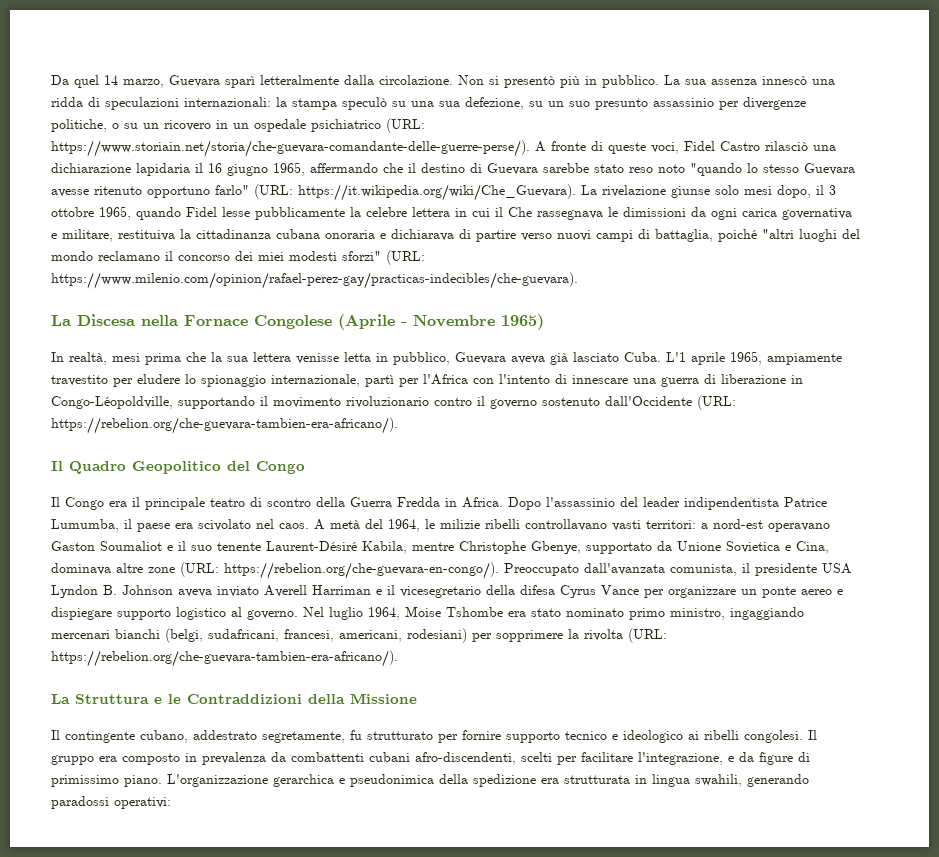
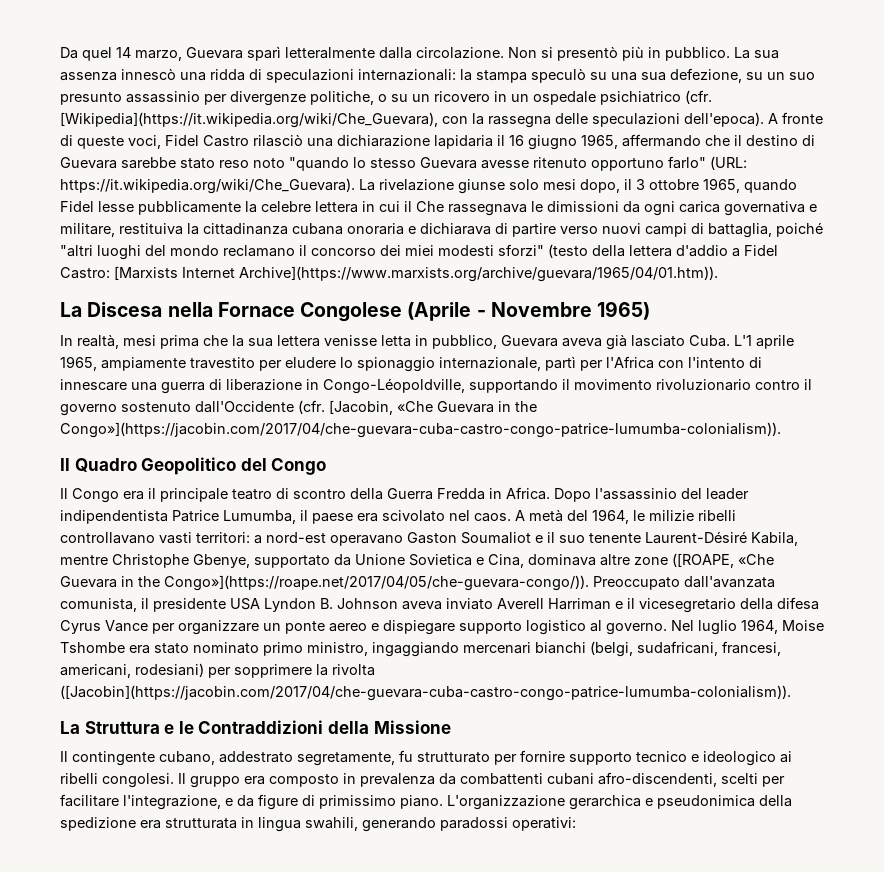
[386,118,425,133] [51,140,530,157] (URL: https://www.storiain.net/storia/che-guevara-comandante-delle-guerre-perse/). -> [685,90,712,104] [60,112,764,128] (cfr. [Wikipedia](https://it.wikipedia.org/wiki/Che_Guevara), con la rassegna delle speculazioni dell'epoca).
[386,250,425,265] [51,272,578,289] (URL: https://www.milenio.com/opinion/rafael-perez-gay/practicas-indecibles/che-guevara). -> [548,244,778,258] [60,266,718,282] (testo della lettera d'addio a Fidel Castro: [Marxists Internet Archive](https://www.marxists.org/archive/guevara/1965/04/01.htm)).
[697,395,736,410] [51,417,398,434] (URL: https://rebelion.org/che-guevara-tambien-era-africano/). -> [298,400,537,415] [60,422,781,438] (cfr. [Jacobin, «Che Guevara in the Congo»](https://jacobin.com/2017/04/che-guevara-cuba-castro-congo-patrice-lumumba-colonialism)).
[180,562,499,579] (URL: https://rebelion.org/che-guevara-en-congo/). -> [672,553,774,568] [60,575,589,591] ([ROAPE, «Che Guevara in the Congo»](https://roape.net/2017/04/05/che-guevara-congo/)).
[628,628,667,643] [51,650,398,667] (URL: https://rebelion.org/che-guevara-tambien-era-africano/). -> [60,685,791,701] ([Jacobin](https://jacobin.com/2017/04/che-guevara-cuba-castro-congo-patrice-lumumba-colonialism)).

